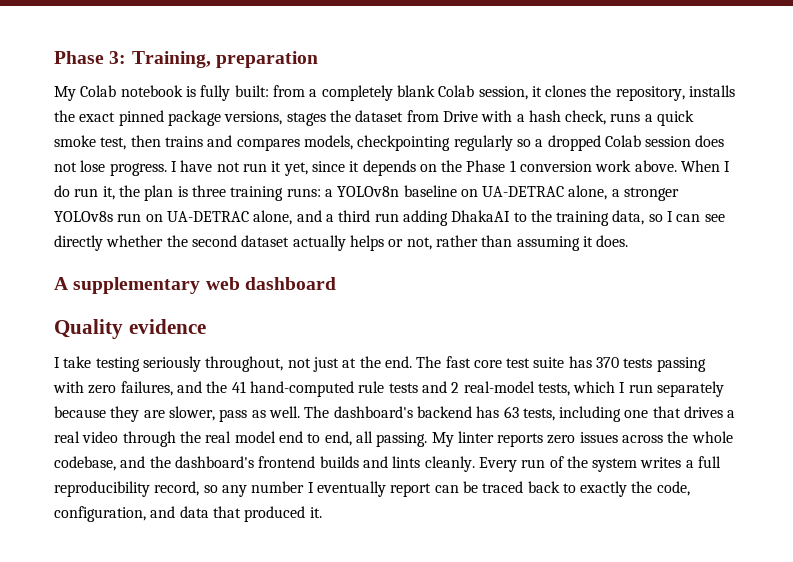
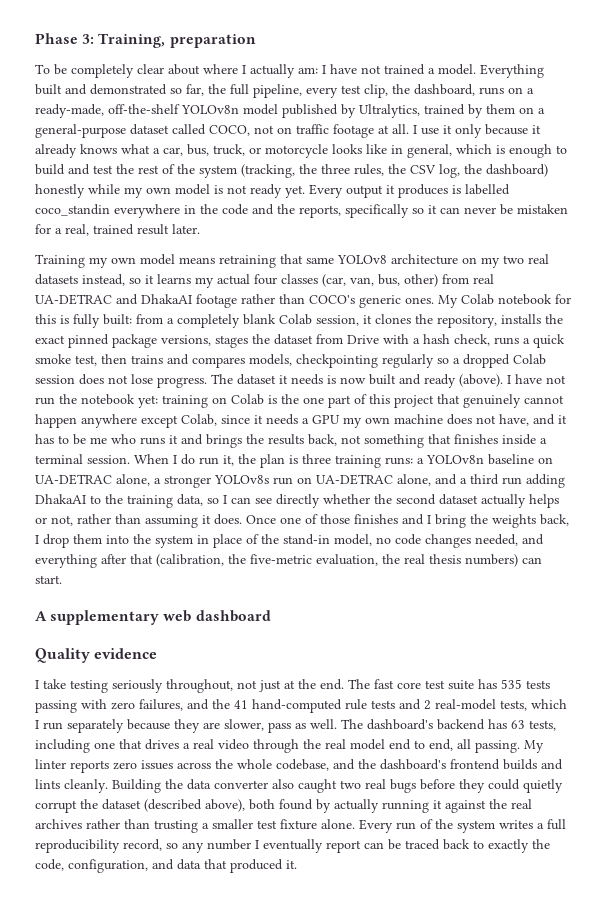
(318, 59) none -> [35,64,544,78] [35,84,534,98] [35,104,545,118] [35,124,541,138] [35,144,567,158] [35,164,548,178] [35,184,510,198] [35,204,568,218] [35,224,200,236] [35,254,549,268] [35,274,494,288] [35,294,434,308] To be completely clear about where I actually am: I have not trained a model. Everything built and demonstrated so far, the full pipeline, every test clip, the dashboard, runs on a ready-made, off-the-shelf YOLOv8n model published by Ultralytics, trained by them on a general-purpose dataset called COCO, not on traffic footage at all. I use it only because it already knows what a car, bus, truck, or motorcycle looks like in general, which is enough to build and test the rest of the system (tracking, the three rules, the CSV log, the dashboard) honestly while my own model is not ready yet. Every output it produces is labelled coco_standin everywhere in the code and the reports, specifically so it can never be mistaken for a real, trained result later. // Training my own model means retraining that same YOLOv8 architecture on my two real datasets instead, so it learns my actual four classes (car, van, bus, other) from real UA-DETRAC and DhakaAI footage rather than COCO's generic ones.
(183, 91) none -> [555,294,571,304] [35,314,56,324] for this
[170,160,677,176] I have not run it yet, since it depends on the Phase 1 conversion work above. -> [211,374,566,388] [35,394,564,408] [35,414,567,428] [35,434,547,448] [35,454,130,464] The dataset it needs is now built and ready (above). I have not run the notebook yet: training on Colab is the one part of this project that genuinely cannot happen anywhere except Colab, since it needs a GPU my own machine does not have, and it has to be me who runs it and brings the results back, not something that finishes inside a terminal session.
(629, 241) none -> [246,514,569,528] [35,534,544,548] [35,554,542,568] [35,575,62,584] Once one of those finishes and I bring the weights back, I drop them into the system in place of the stand-in model, no code changes needed, and everything after that (calibration, the five-metric evaluation, the real thesis numbers) can start.
[596,357,620,368] 370 -> [501,679,522,689] 535
(475, 464) none -> [112,779,563,793] [35,799,532,813] [35,819,355,833] Building the data converter also caught two real bugs before they could quietly corrupt the dataset (described above), both found by actually running it against the real archives rather than trusting a smaller test fixture alone.

